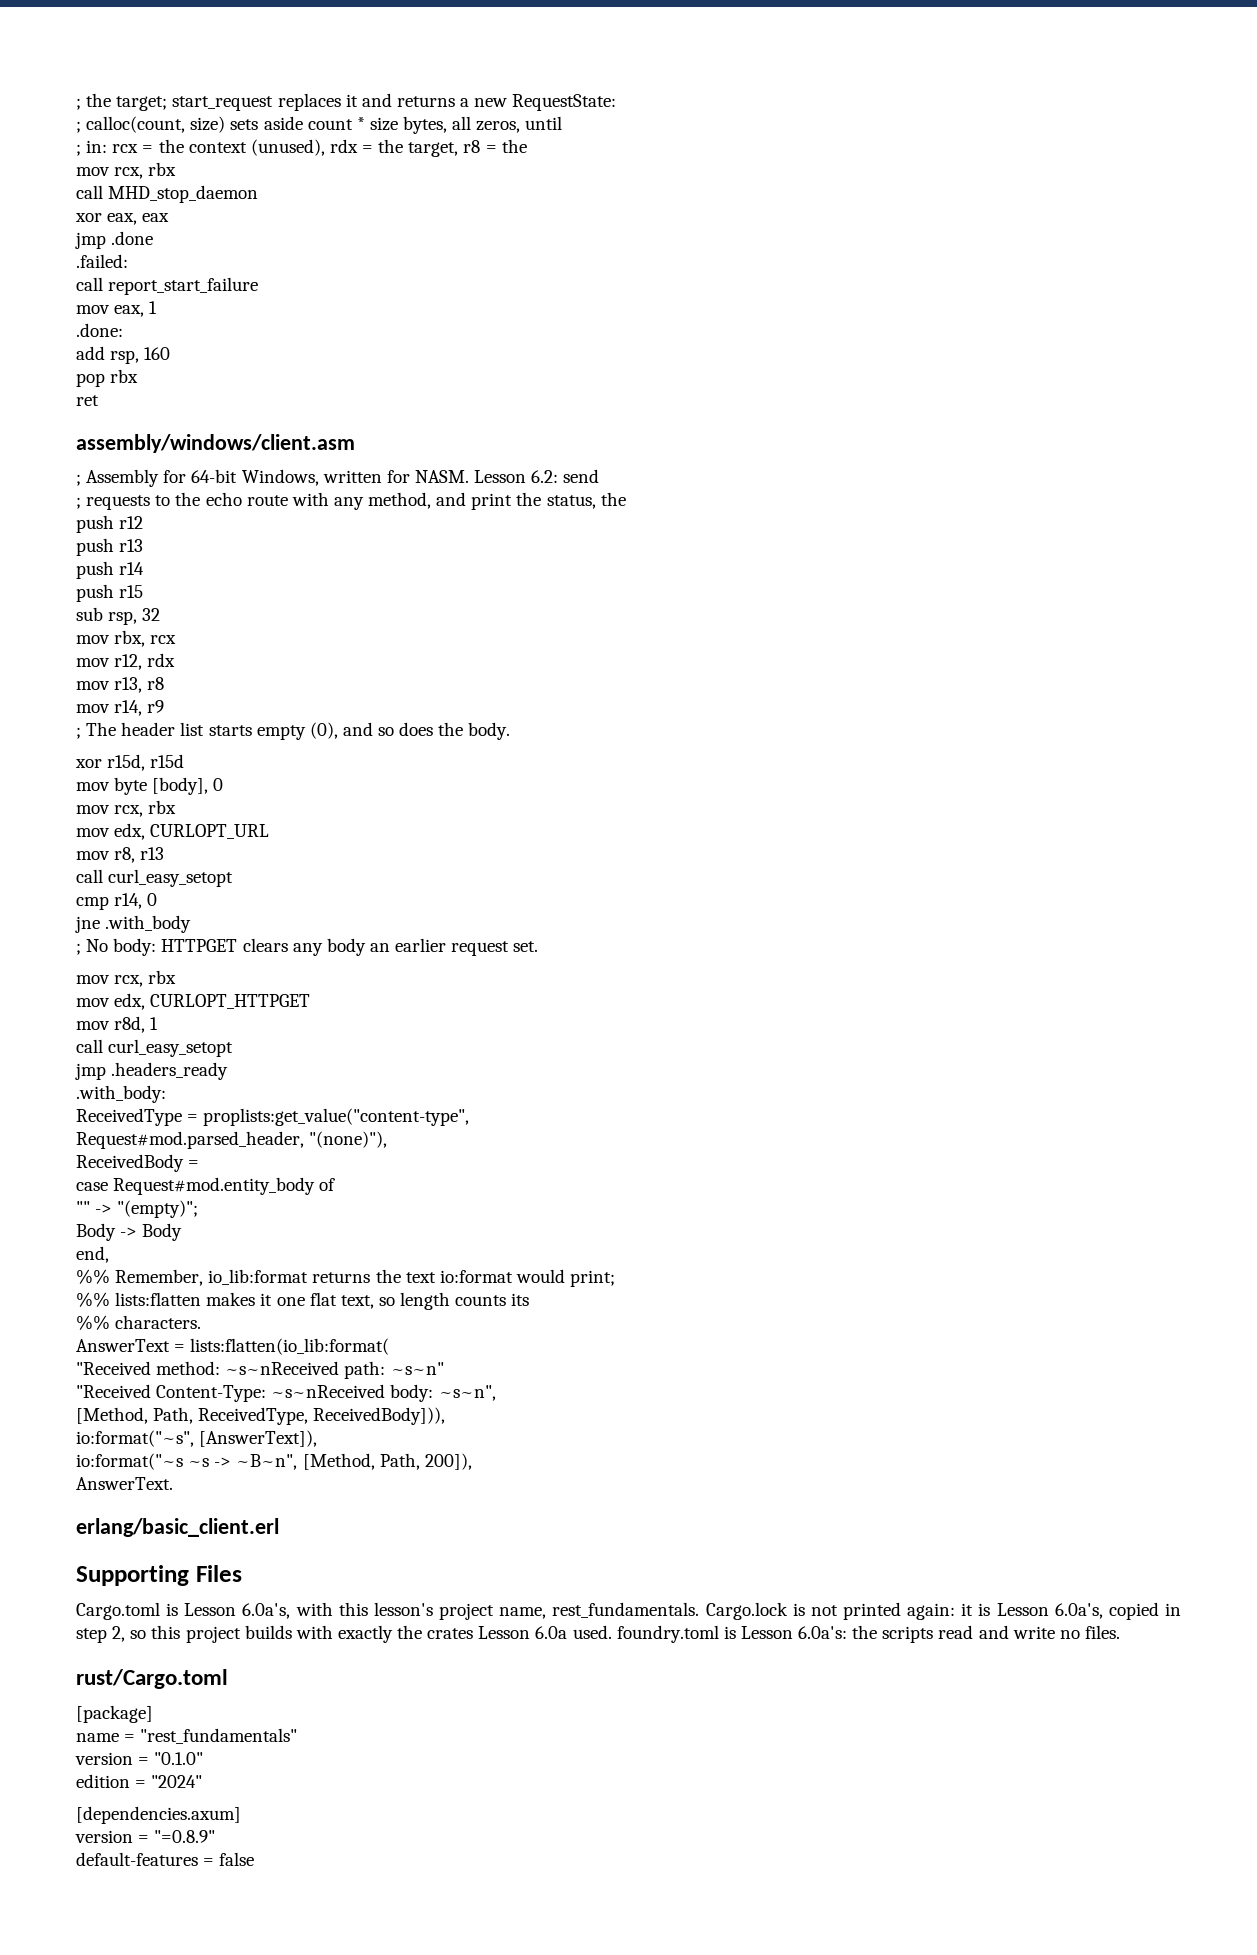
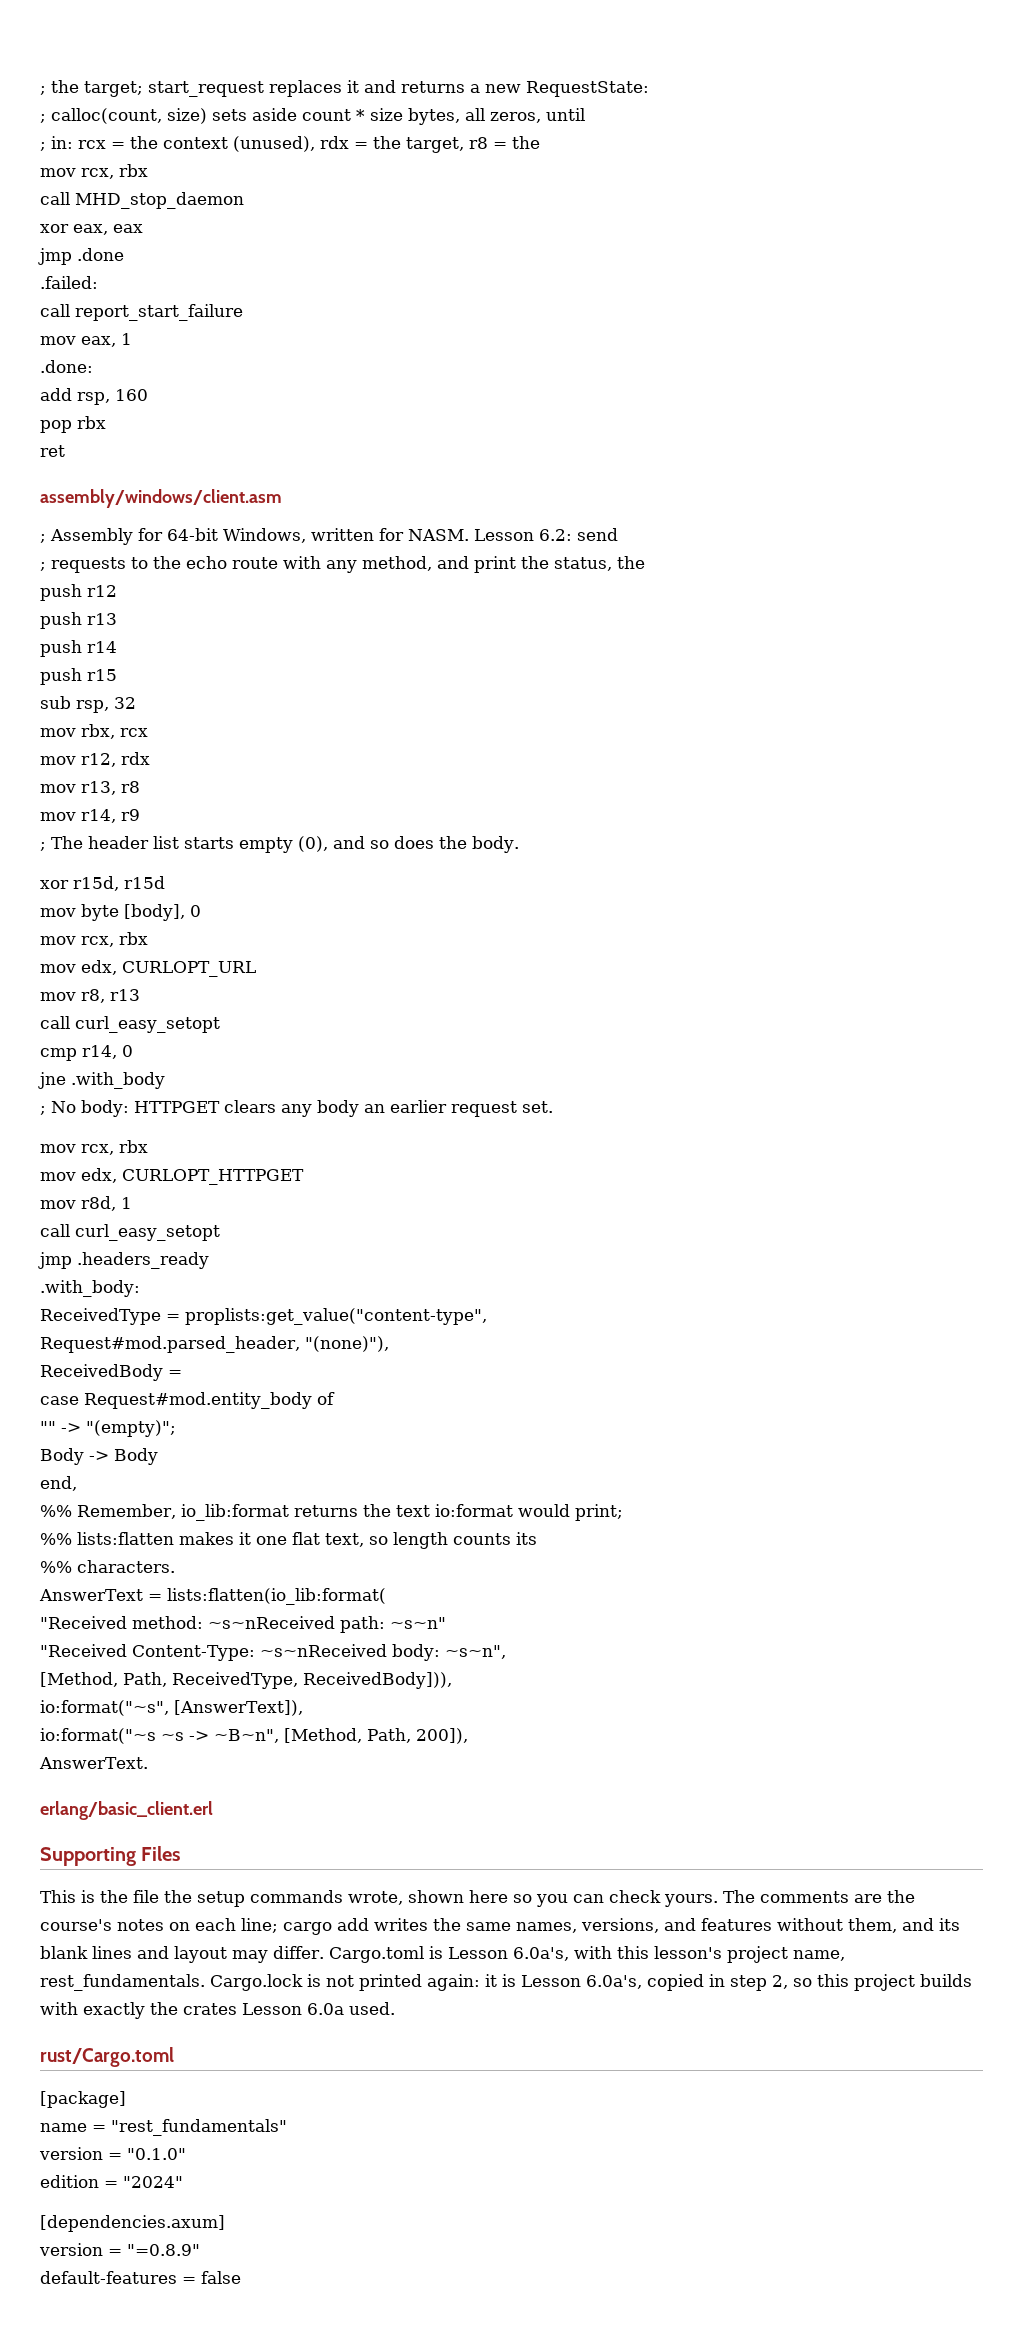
(242, 1573) none -> [40,1890,915,1907] [40,1918,960,1935] [40,1946,324,1963] This is the file the setup commands wrote, shown here so you can check yours. The comments are the course's notes on each line; cargo add writes the same names, versions, and features without them, and its blank lines and layout may differ.
[616,1625,1120,1643] foundry.toml is Lesson 6.0a's: the scripts read and write no files. -> (395, 2008) none

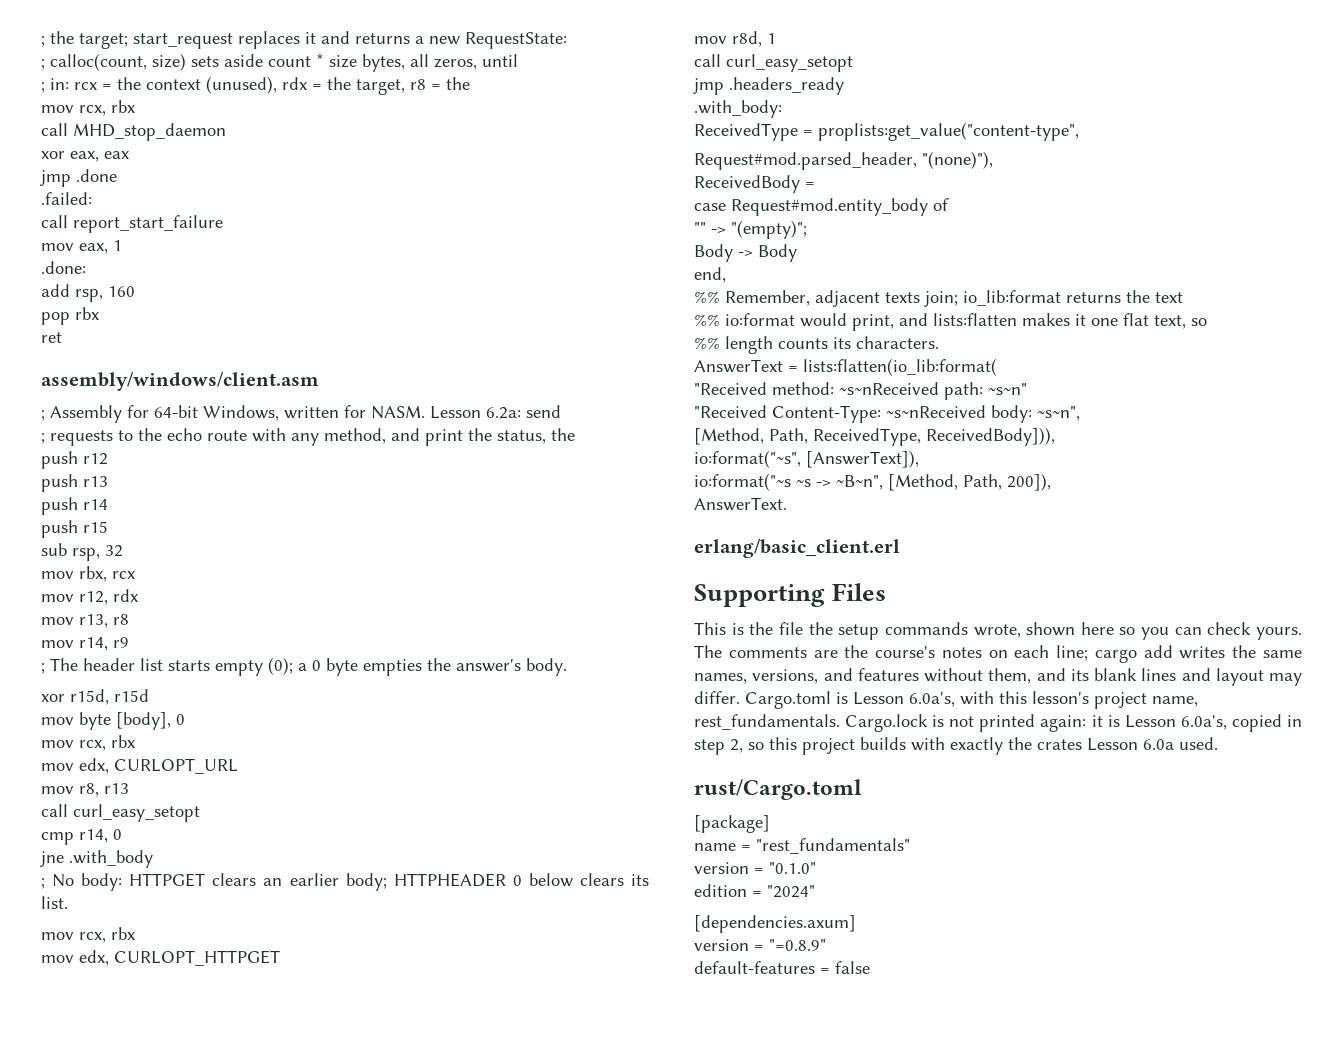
[539,529,572,541] 6.2: -> [486,407,521,419] 6.2a:
[298,836,467,852] (0), and so does the -> [268,657,521,676] (0); a 0 byte empties the answer's
[281,1100,553,1117] any body an earlier request set. -> [263,873,649,891] [41,896,68,909] an earlier body; HTTPHEADER 0 below clears its list.
(176, 1511) none -> [815,290,958,307] adjacent texts join;
(430, 1511) none -> [694,314,720,326] // %%
[574,1504,623,1521] [40,1533,72,1545] print; // %% -> [852,313,928,331] print, and
(388, 1540) none -> [694,337,720,349] // %%
[40,1561,72,1573] // %% -> (851, 343) none

